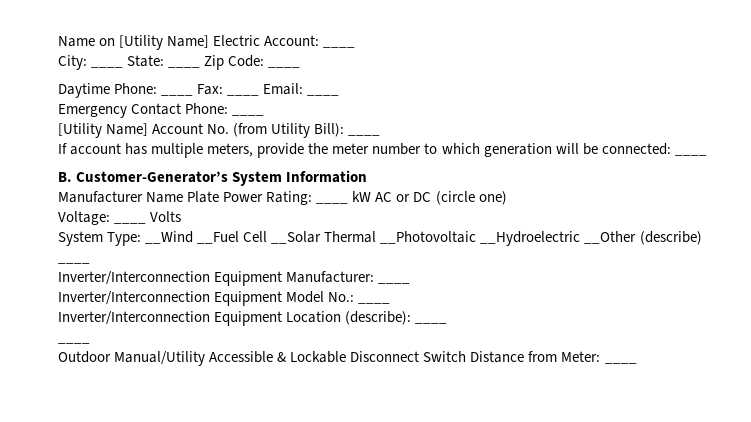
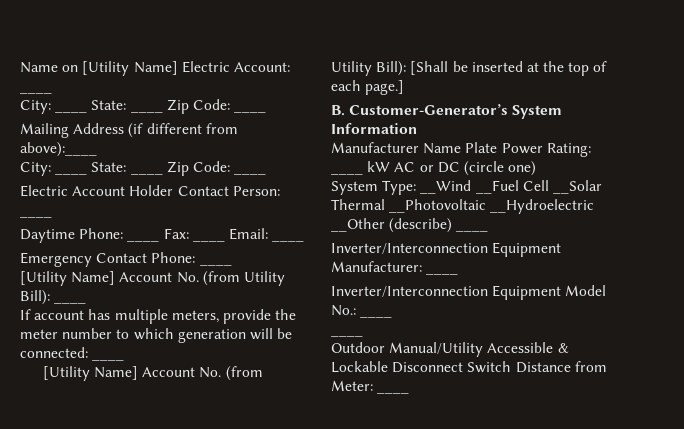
(301, 67) none -> [20,123,238,138] [20,142,97,157] [20,162,88,176] [91,162,127,172] [130,161,230,176] [234,172,267,175] [20,185,280,197] [20,215,52,218] // Mailing Address (if different from above):____ // City: ____ State: ____ Zip Code: ____ // Electric Account Holder Contact Person: ____
(707, 155) none -> [42,366,263,381] [331,61,608,76] [331,80,405,95] // [Utility Name] Account No. (from Utility Bill): [Shall be inserted at the top of each page.]
[58,211,147,225] [150,211,182,222] // Voltage: ____ Volts -> (537, 168) none
[58,311,448,326] // Inverter/Interconnection Equipment Location (describe): ____ -> (393, 316) none

